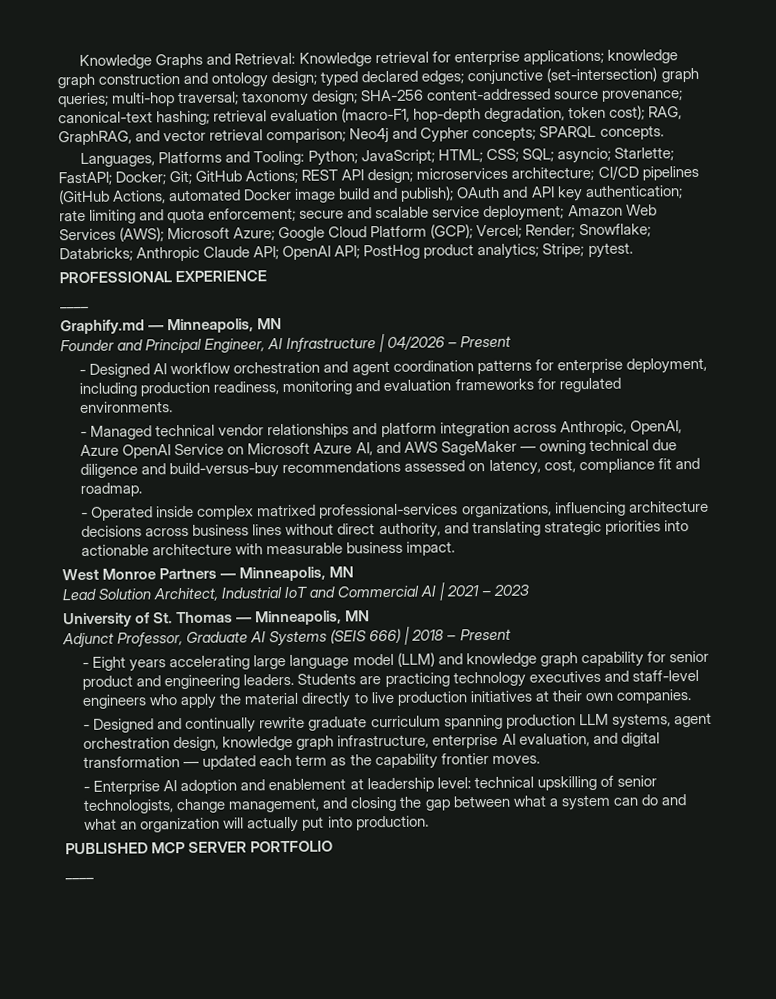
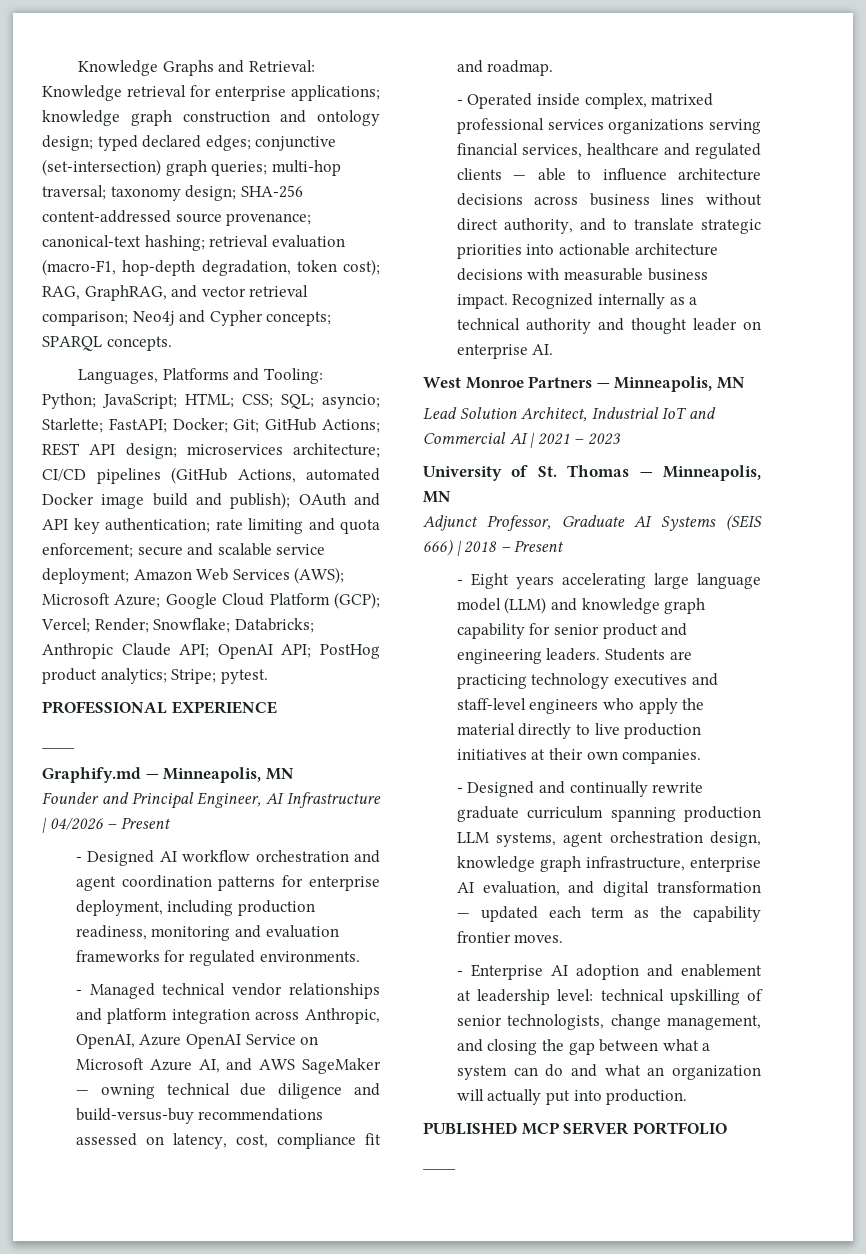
[197,501,626,520] complex matrixed professional-services organizations, influencing -> [584,93,714,109] [456,118,761,134] [456,143,761,159] [456,168,667,181] complex, matrixed professional services organizations serving financial services, healthcare and regulated clients — able to influence
[471,521,541,537] translating -> [612,218,694,230] to translate
(233, 549) none -> [456,268,523,281] decisions
(456, 548) none -> [512,293,698,309] [456,318,761,334] [456,344,554,359] Recognized internally as a technical authority and thought leader on enterprise AI.

